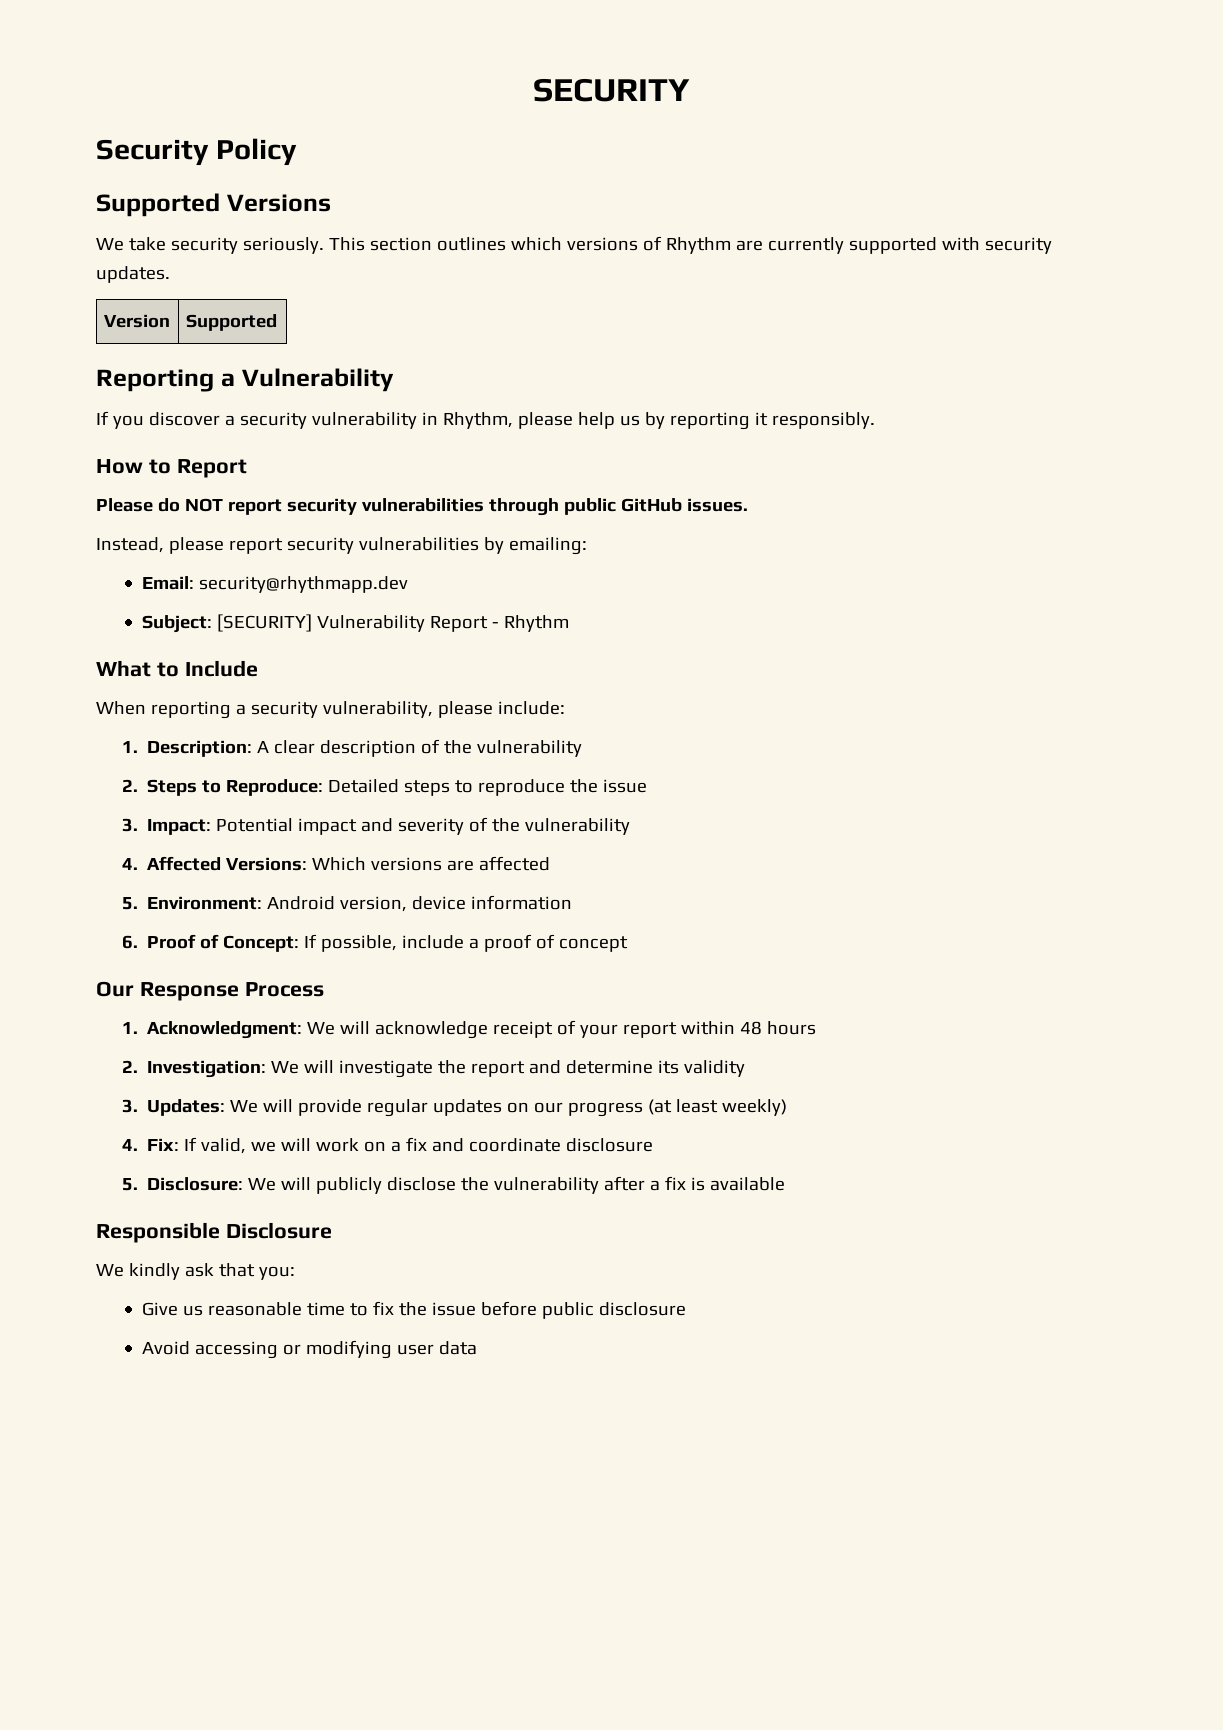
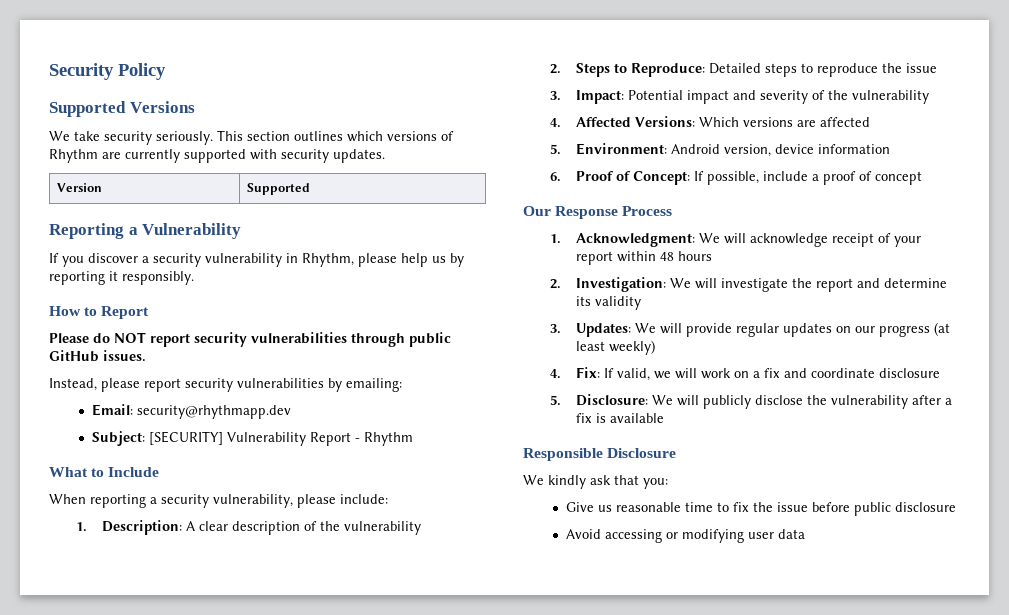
[533,78,690,102] SECURITY // -> (49, 71) none

